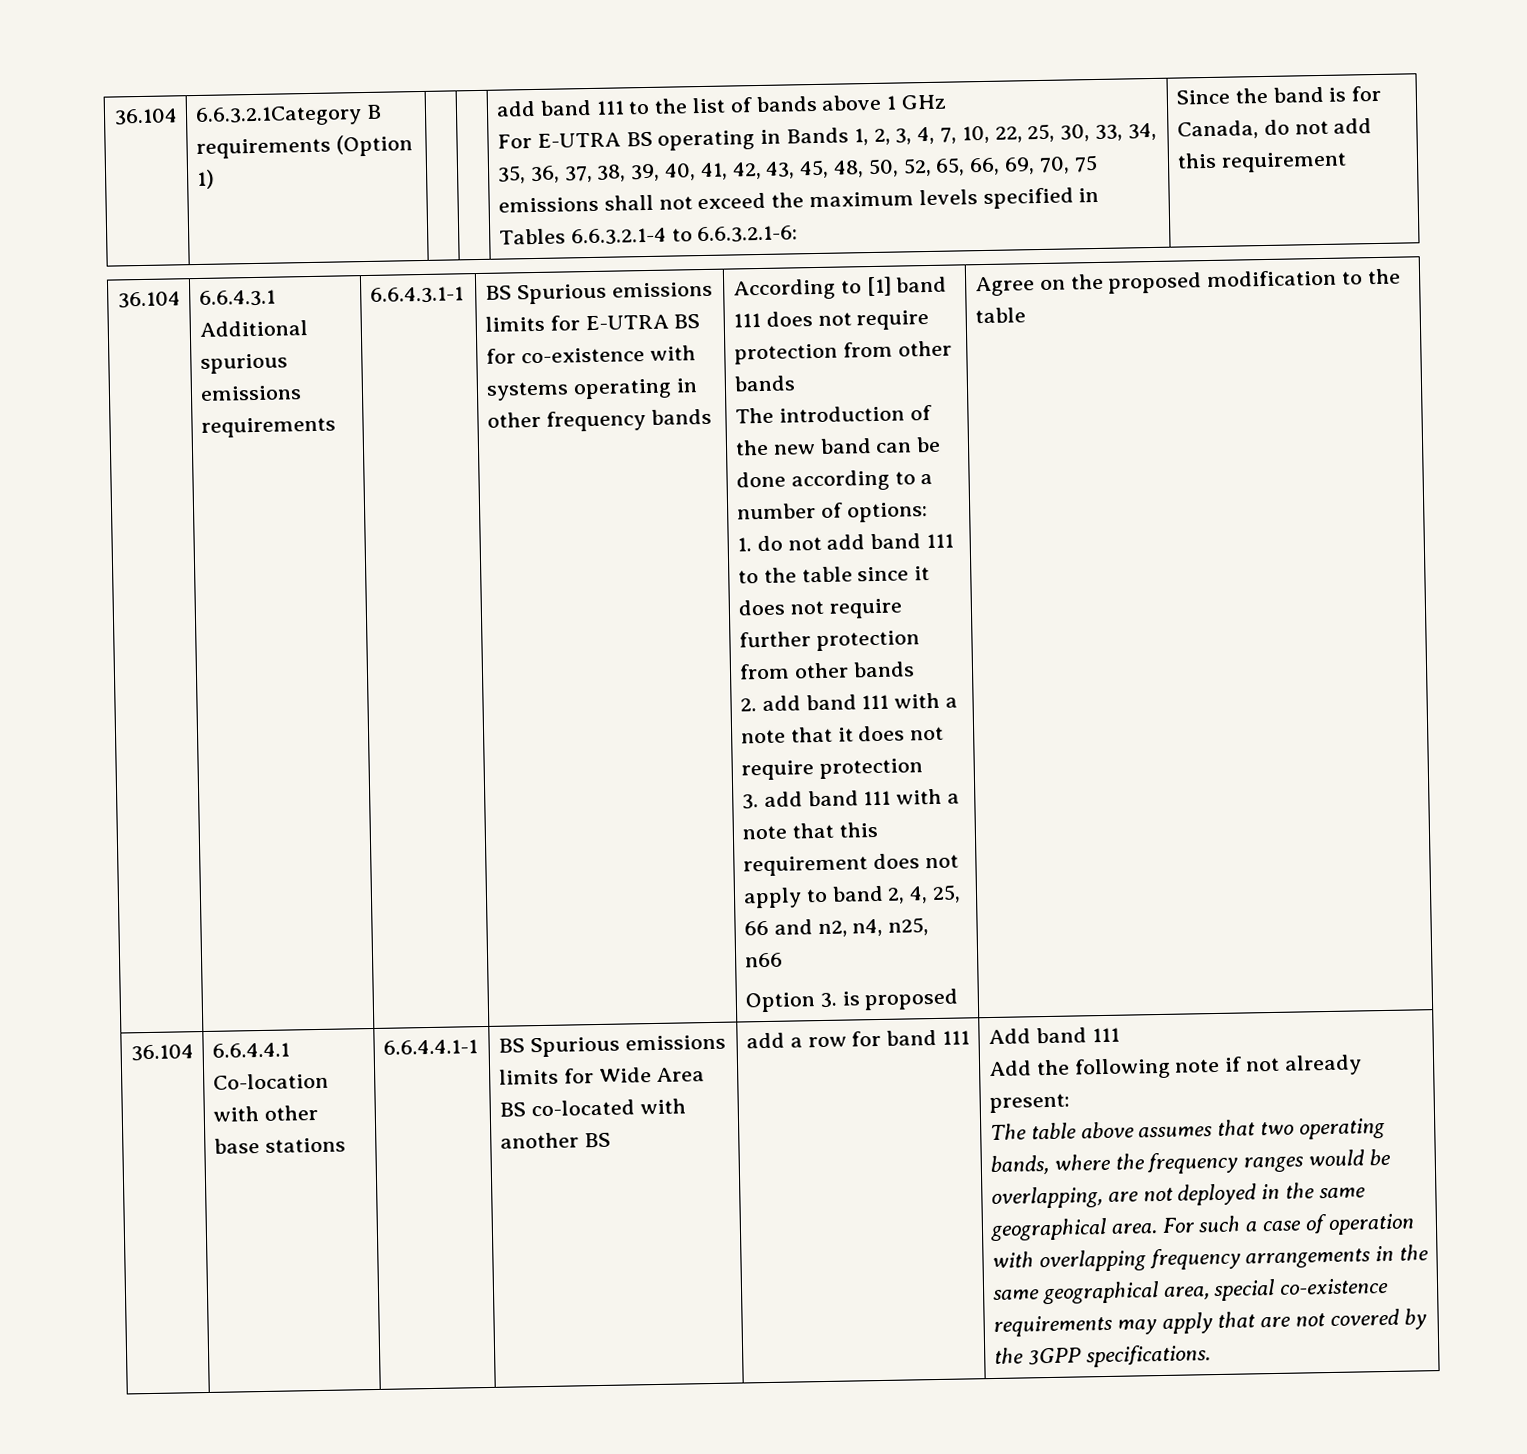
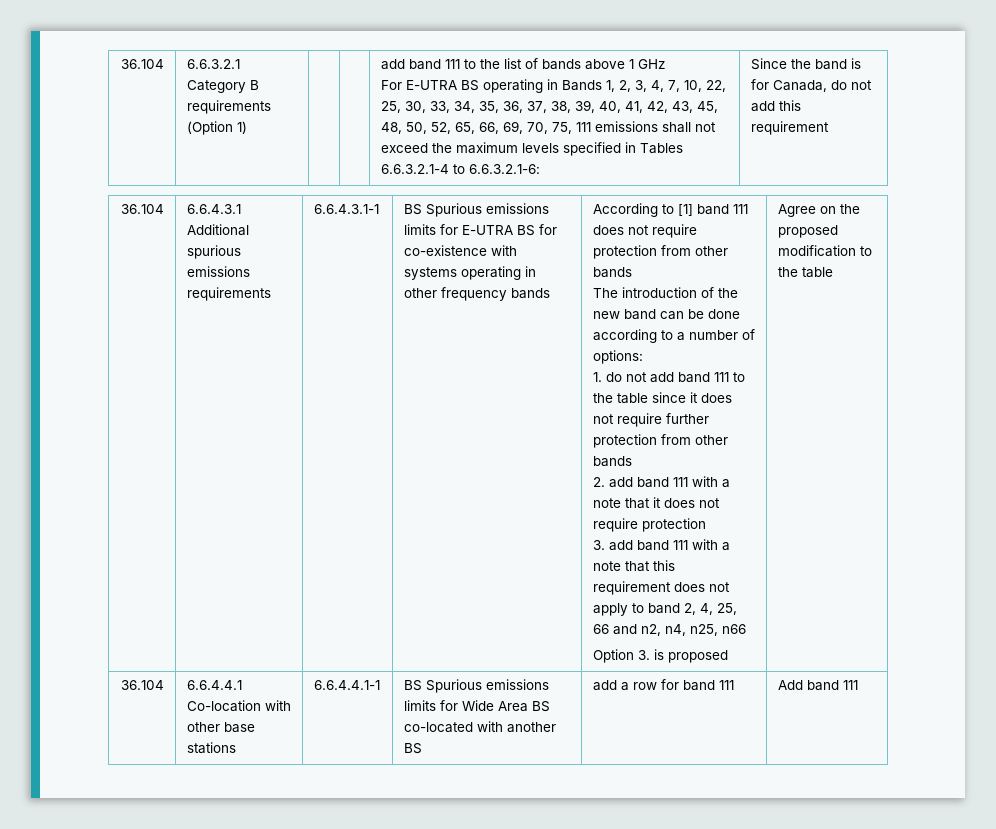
[114,108,179,126] [194,105,362,128] 36.104 | 6.6.3.2.1Category -> [121,59,165,69] [186,59,240,69] [186,80,246,93] 36.104 | 6.6.3.2.1 Category
[1073,154,1098,173] 75 -> [551,122,591,134] 75, 111
[987,1054,1362,1080] [988,1093,1070,1114] [989,1118,1385,1141] [989,1148,1391,1176] [990,1182,1366,1210] [989,1213,1415,1242] [991,1244,1429,1273] [992,1277,1390,1305] [992,1308,1427,1338] [993,1344,1211,1368] // Add the following note if not already present: // The table above assumes that two operating bands, where the frequency ranges would be overlapping, are not deployed in the same geographical area. For such a case of operation with overlapping frequency arrangements in the same geographical area, special co-existence requirements may apply that are not covered by the 3GPP specifications. -> (858, 685) none

